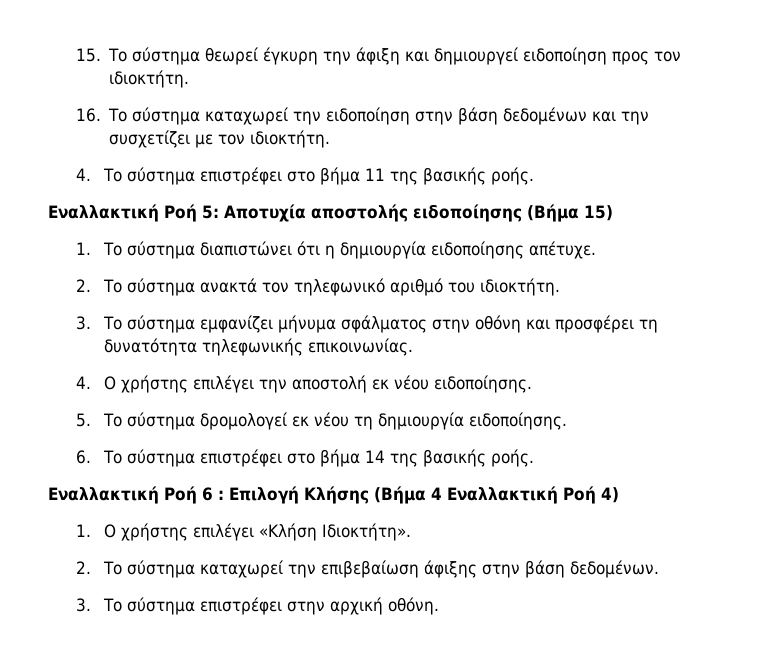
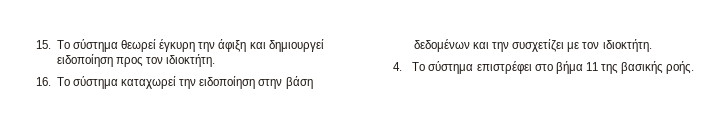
[48,204,613,222] [76,241,597,259] [76,278,561,296] [76,315,659,333] [104,338,414,356] [76,375,533,393] [76,412,568,430] [76,449,535,467] [48,486,619,504] [76,523,412,541] [76,560,660,578] [76,597,440,615] // Εναλλακτική Ροή 5: Αποτυχία αποστολής ειδοποίησης (Βήμα 15) // 1. Το σύστημα διαπιστώνει ότι η δημιουργία ειδοποίησης απέτυχε. // 2. Το σύστημα ανακτά τον τηλεφωνικό αριθμό του ιδιοκτήτη. // 3. Το σύστημα εμφανίζει μήνυμα σφάλματος στην οθόνη και προσφέρει τη δυνατότητα τηλεφωνικής επικοινωνίας. // 4. Ο χρήστης επιλέγει την αποστολή εκ νέου ειδοποίησης. // 5. Το σύστημα δρομολογεί εκ νέου τη δημιουργία ειδοποίησης. // 6. Το σύστημα επιστρέφει στο βήμα 14 της βασικής ροής. // Εναλλακτική Ροή 6 : Επιλογή Κλήσης (Βήμα 4 Εναλλακτική Ροή 4) // 1. Ο χρήστης επιλέγει «Κλήση Ιδιοκτήτη». // 2. Το σύστημα καταχωρεί την επιβεβαίωση άφιξης στην βάση δεδομένων. // 3. Το σύστημα επιστρέφει στην αρχική οθόνη. -> (695, 67) none

